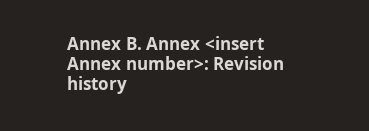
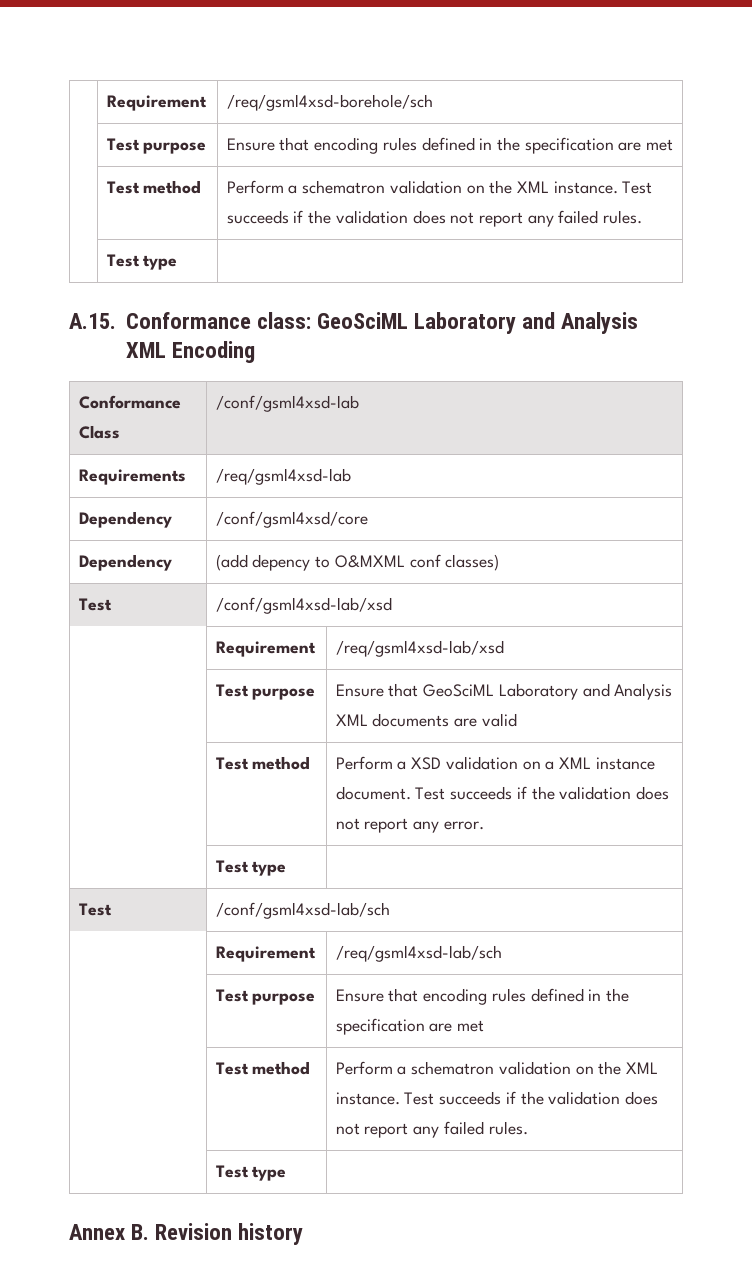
[67,36,264,50] [67,56,209,70] Annex B. Annex <insert Annex number>: -> [106,95,207,111] [226,94,433,111] [106,138,207,154] [226,137,674,154] [106,180,202,194] [226,180,653,194] [226,210,643,227] [106,254,178,270] [69,312,639,334] [125,341,255,363] [78,395,181,409] [78,425,120,439] [215,395,359,412] [78,469,186,485] [215,468,351,485] [78,511,172,528] [215,511,368,528] [78,554,172,571] [215,554,500,571] [78,598,112,611] [215,597,392,614] [215,641,316,657] [335,640,504,657] [215,684,316,700] [335,683,673,700] [335,713,517,727] [215,756,311,770] [335,756,655,770] [335,786,669,800] [335,818,484,833] [215,860,287,876] [78,903,112,916] [215,902,390,919] [215,946,316,962] [335,945,502,962] [215,989,316,1005] [335,988,629,1005] [335,1018,485,1035] [215,1061,311,1075] [335,1061,658,1075] [335,1091,658,1105] [335,1121,528,1138] [215,1165,287,1181] [69,1224,150,1240] | Requirement | /req/gsml4xsd-borehole/sch // | Test purpose | Ensure that encoding rules defined in the specification are met // | Test method | Perform a schematron validation on the XML instance. Test succeeds if the validation does not report any failed rules. // | Test type | // A.15. Conformance class: GeoSciML Laboratory and Analysis XML Encoding // Conformance Class | /conf/gsml4xsd-lab // Requirements | /req/gsml4xsd-lab // Dependency | /conf/gsml4xsd/core // Dependency | (add depency to O&MXML conf classes) // Test | /conf/gsml4xsd-lab/xsd // | Requirement | /req/gsml4xsd-lab/xsd // | Test purpose | Ensure that GeoSciML Laboratory and Analysis XML documents are valid // | Test method | Perform a XSD validation on a XML instance document. Test succeeds if the validation does not report any error. // | Test type | // Test | /conf/gsml4xsd-lab/sch // | Requirement | /req/gsml4xsd-lab/sch // | Test purpose | Ensure that encoding rules defined in the specification are met // | Test method | Perform a schematron validation on the XML instance. Test succeeds if the validation does not report any failed rules. // | Test type | // Annex B.

